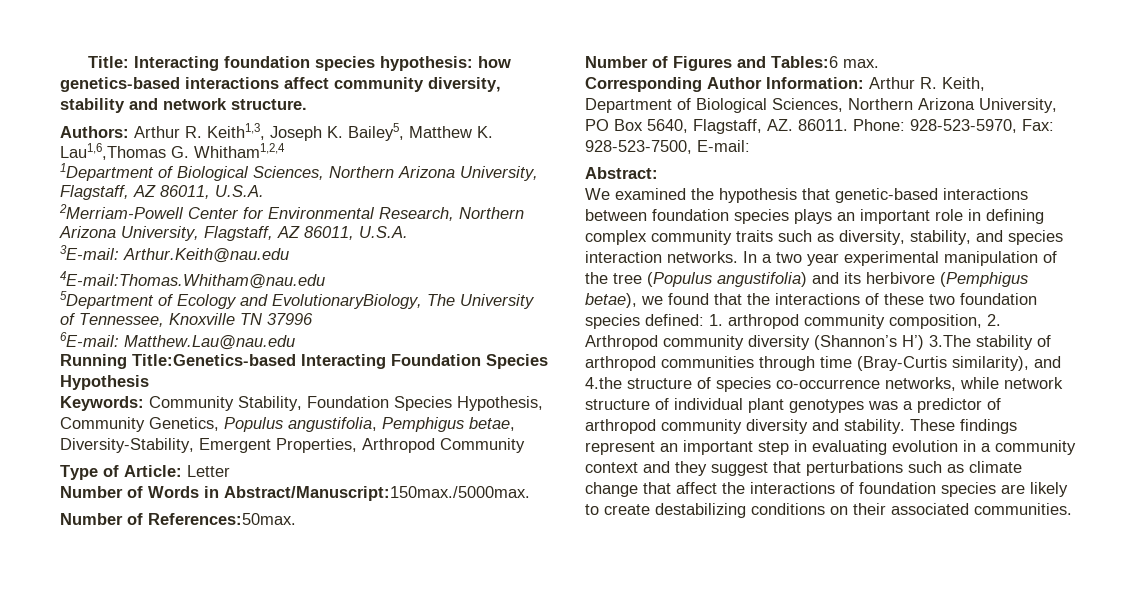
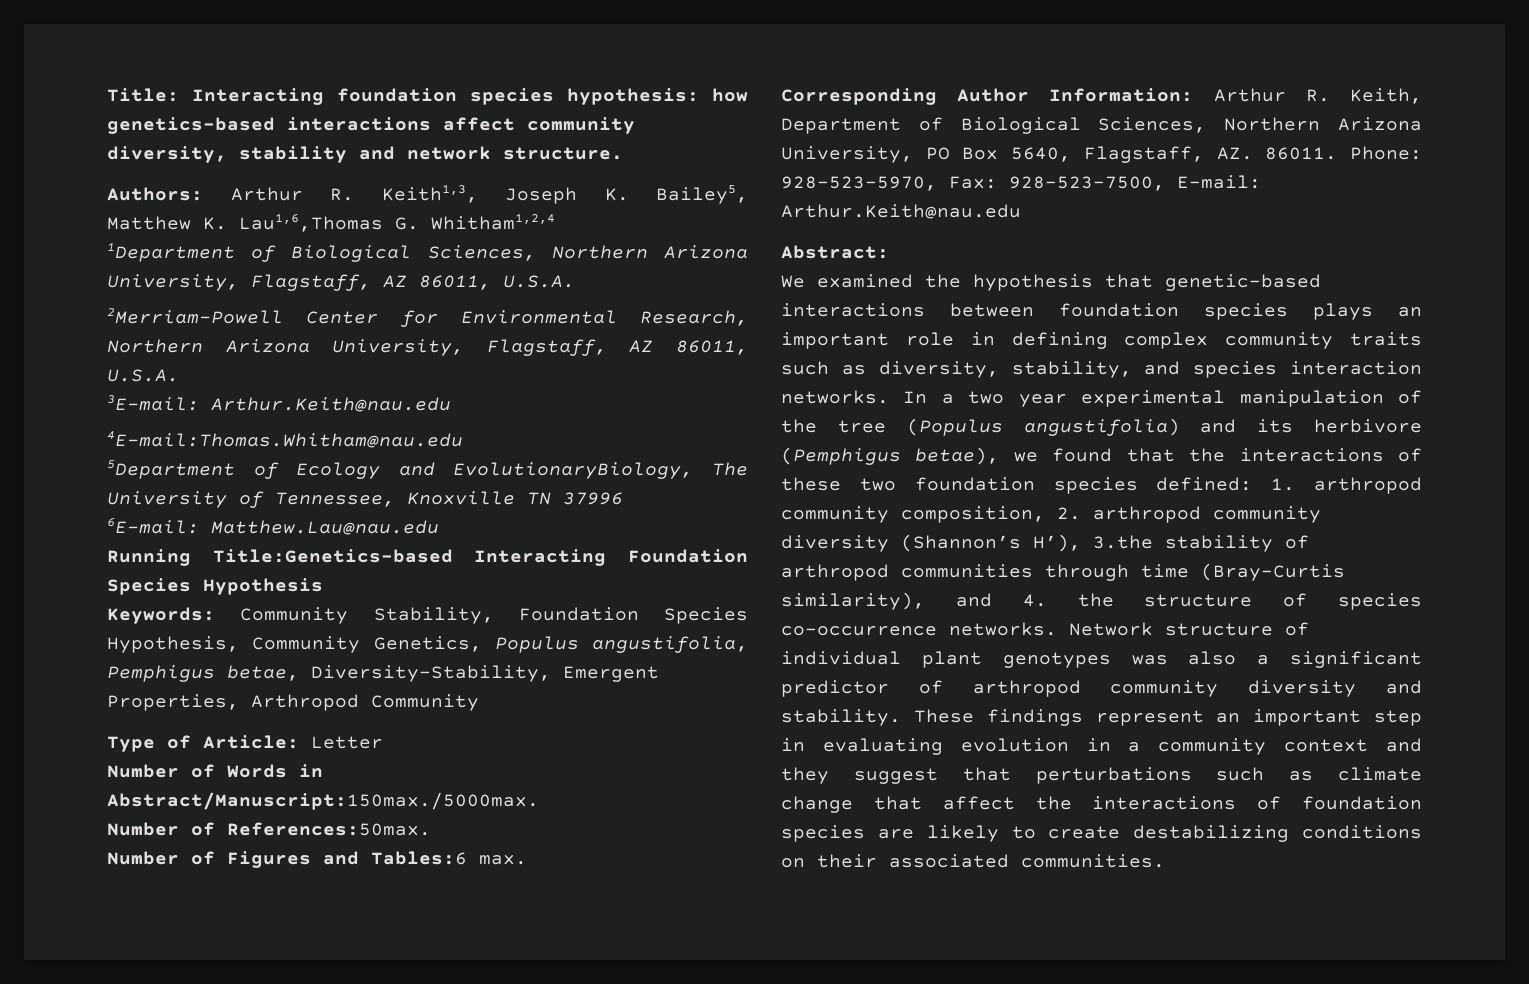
(750, 146) none -> [781,204,1021,219] Arthur.Keith@nau.edu
[585,335,658,350] Arthropod -> [1093,506,1201,523] arthropod
[902,335,971,350] H’) 3.The -> [1033,534,1153,552] H’), 3.the
[585,377,622,389] 4.the -> [1022,593,1114,607] 4. the
[885,377,1063,391] networks, while network -> [949,622,1153,636] networks. Network
[903,401,913,410] a -> [1188,651,1422,668] also a significant

